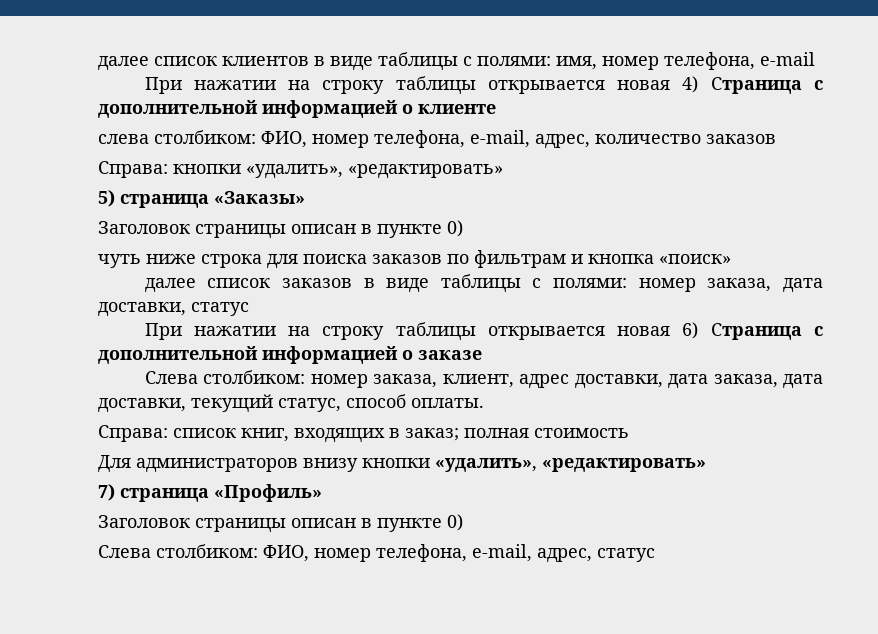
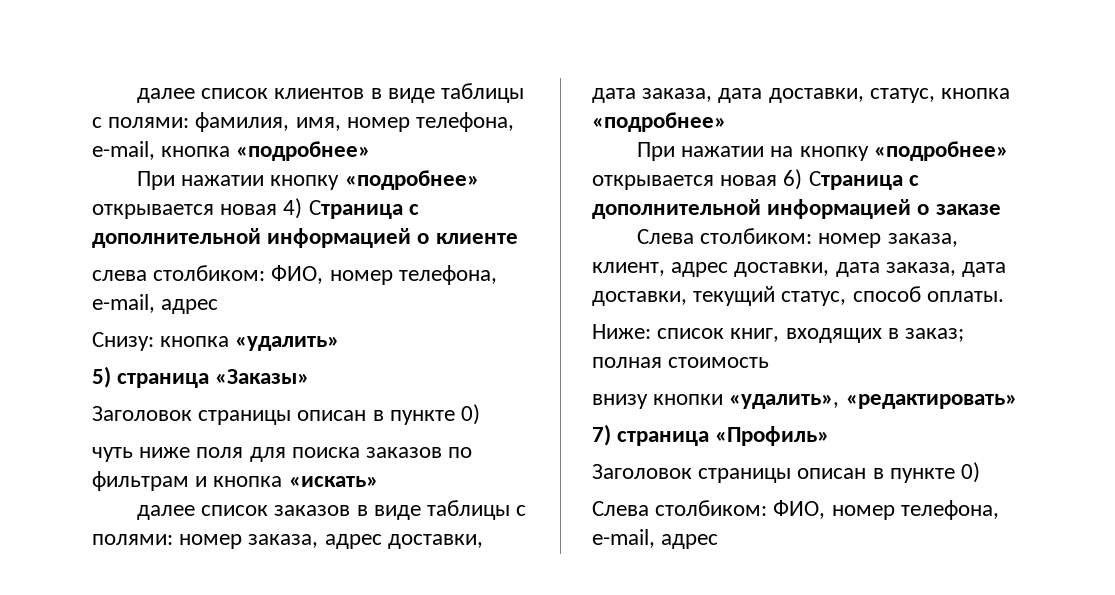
(551, 61) none -> [195,112,290,132] фамилия,
[760,52,815,66] [144,76,476,95] е-mail // При нажатии на строку таблицы -> [92,141,371,161] [136,170,479,190] е-mail, кнопка «подробнее» // При нажатии кнопку «подробнее»
[535,134,776,149] [98,161,503,179] адрес, количество заказов // Справа: кнопки «удалить», «редактировать» -> [161,299,219,314] [92,332,340,351] адрес // Снизу: кнопка «удалить»
[201,254,262,268] строка -> [196,447,244,458] поля
[659,254,731,264] «поиск» -> [288,476,378,487] «искать»
[783,278,824,293] [98,302,249,317] [144,322,476,341] дата доставки, статус // При нажатии на строку таблицы -> [324,534,483,549] [592,88,1011,103] [592,112,726,132] [636,141,1008,161] адрес доставки, дата заказа, дата доставки, статус, кнопка «подробнее» // При нажатии на кнопку «подробнее»
[98,425,168,442] Справа: -> [592,324,651,339] Ниже:
[98,455,298,473] Для администраторов -> (770, 362) none
[537,548,655,563] адрес, статус -> [661,534,719,549] адрес

